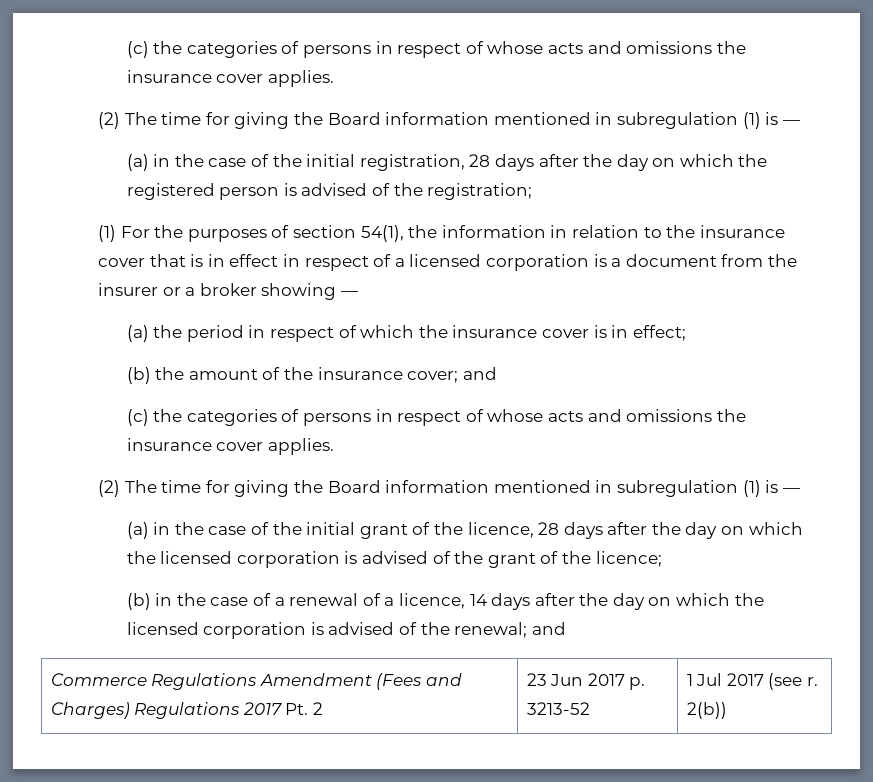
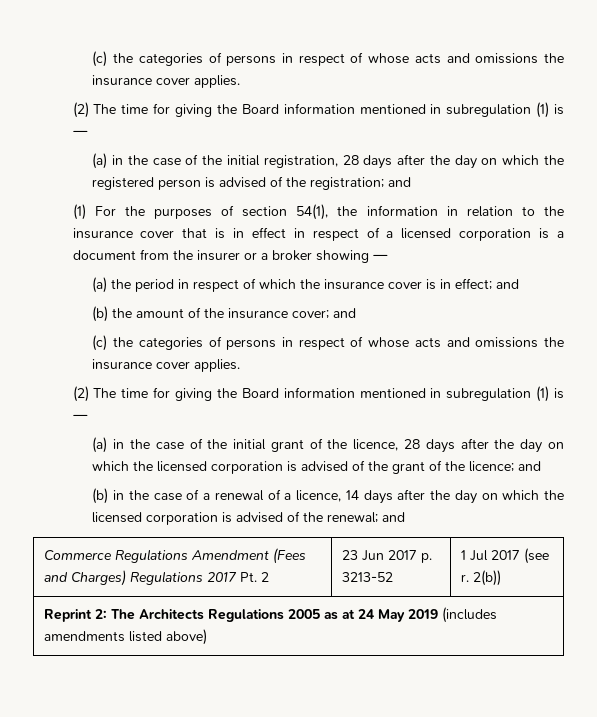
(533, 191) none -> [388,177,412,187] and
(686, 333) none -> [496,279,520,289] and
(662, 559) none -> [518,461,542,471] and
(727, 710) none -> [43,607,497,623] [43,629,207,645] // Reprint 2: The Architects Regulations 2005 as at 24 May 2019 (includes amendments listed above)

